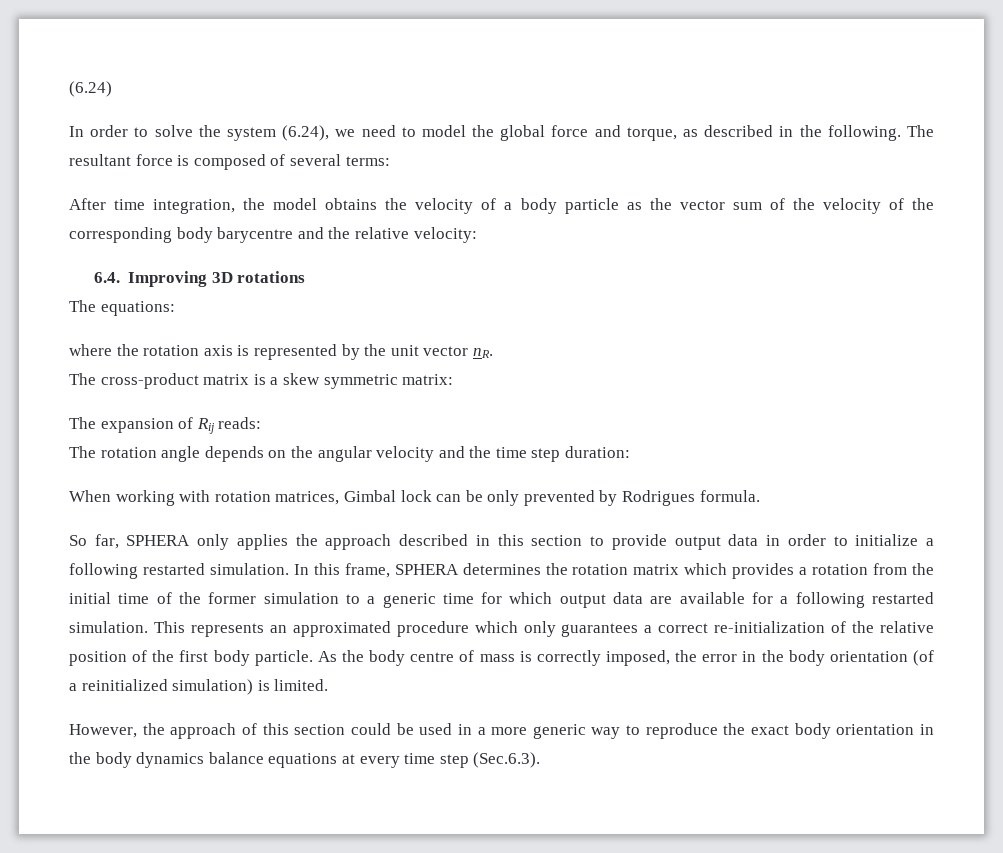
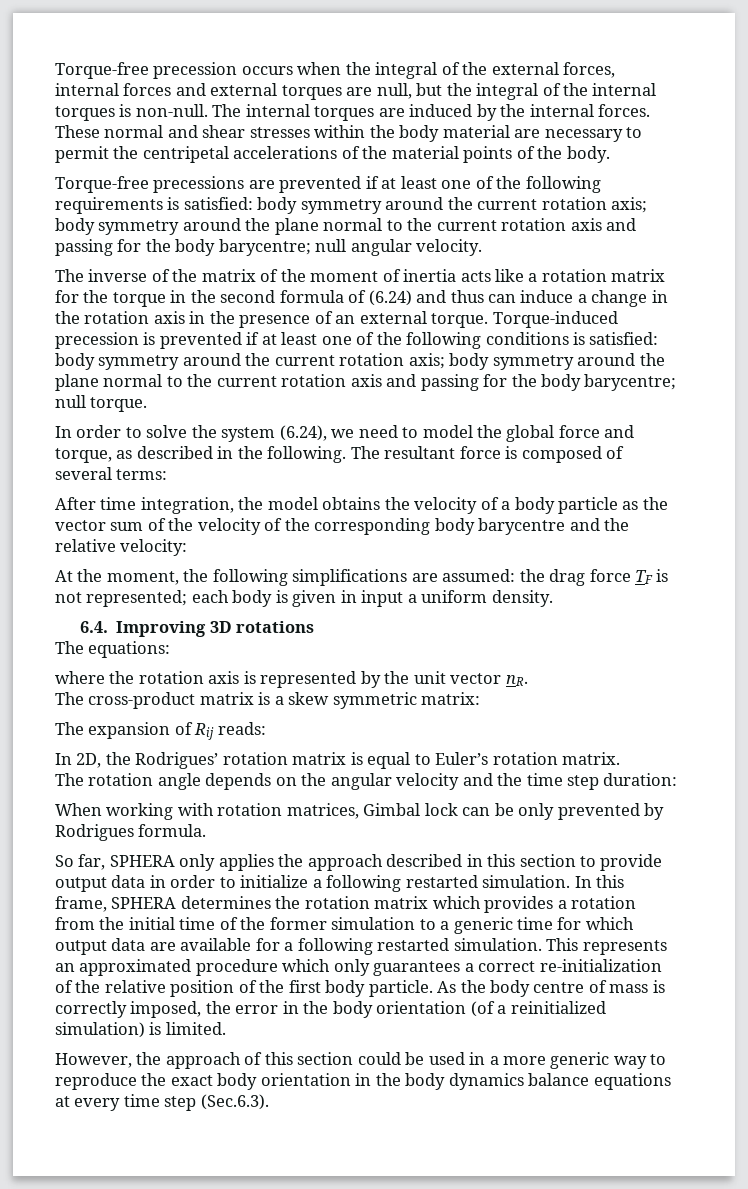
[69,81,112,97] (6.24) -> [55,62,616,79] [55,83,657,100] [55,104,651,121] [55,125,643,142] [55,146,610,163] [55,176,601,193] [55,197,648,214] [55,218,637,235] [55,239,483,256] [55,269,666,282] [55,290,668,307] [55,311,618,328] [55,332,659,349] [55,353,665,370] [55,374,677,391] [55,395,148,412] Torque-free precession occurs when the integral of the external forces, internal forces and external torques are null, but the integral of the internal torques is non-null. The internal torques are induced by the internal forces. These normal and shear stresses within the body material are necessary to permit the centripetal accelerations of the material points of the body. // Torque-free precessions are prevented if at least one of the following requirements is satisfied: body symmetry around the current rotation axis; body symmetry around the plane normal to the current rotation axis and passing for the body barycentre; null angular velocity. // The inverse of the matrix of the moment of inertia acts like a rotation matrix for the torque in the second formula of (6.24) and thus can induce a change in the rotation axis in the presence of an external torque. Torque-induced precession is prevented if at least one of the following conditions is satisfied: body symmetry around the current rotation axis; body symmetry around the plane normal to the current rotation axis and passing for the body barycentre; null torque.
(477, 235) none -> [55,569,669,586] [55,590,553,607] // At the moment, the following simplifications are assumed: the drag force TF is not represented; each body is given in input a uniform density.
(262, 423) none -> [55,752,621,769] // In 2D, the Rodrigues’ rotation matrix is equal to Euler’s rotation matrix.

